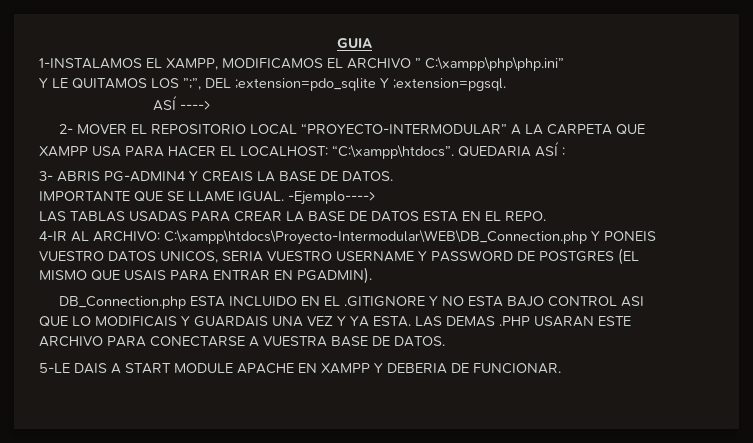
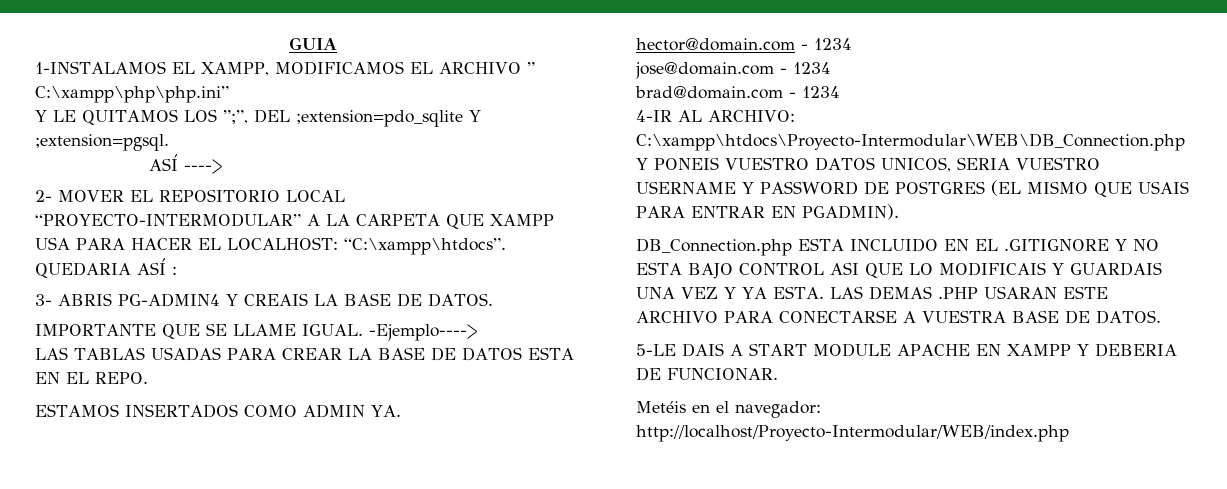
(546, 216) none -> [35,404,401,418] [636,38,852,51] [635,62,831,79] [635,86,840,99] // ESTAMOS INSERTADOS COMO ADMIN YA. // hector@domain.com - 1234 // jose@domain.com - 1234 // brad@domain.com - 1234
(561, 368) none -> [636,401,821,418] [636,425,1069,442] // Metéis en el navegador: http://localhost/Proyecto-Intermodular/WEB/index.php

